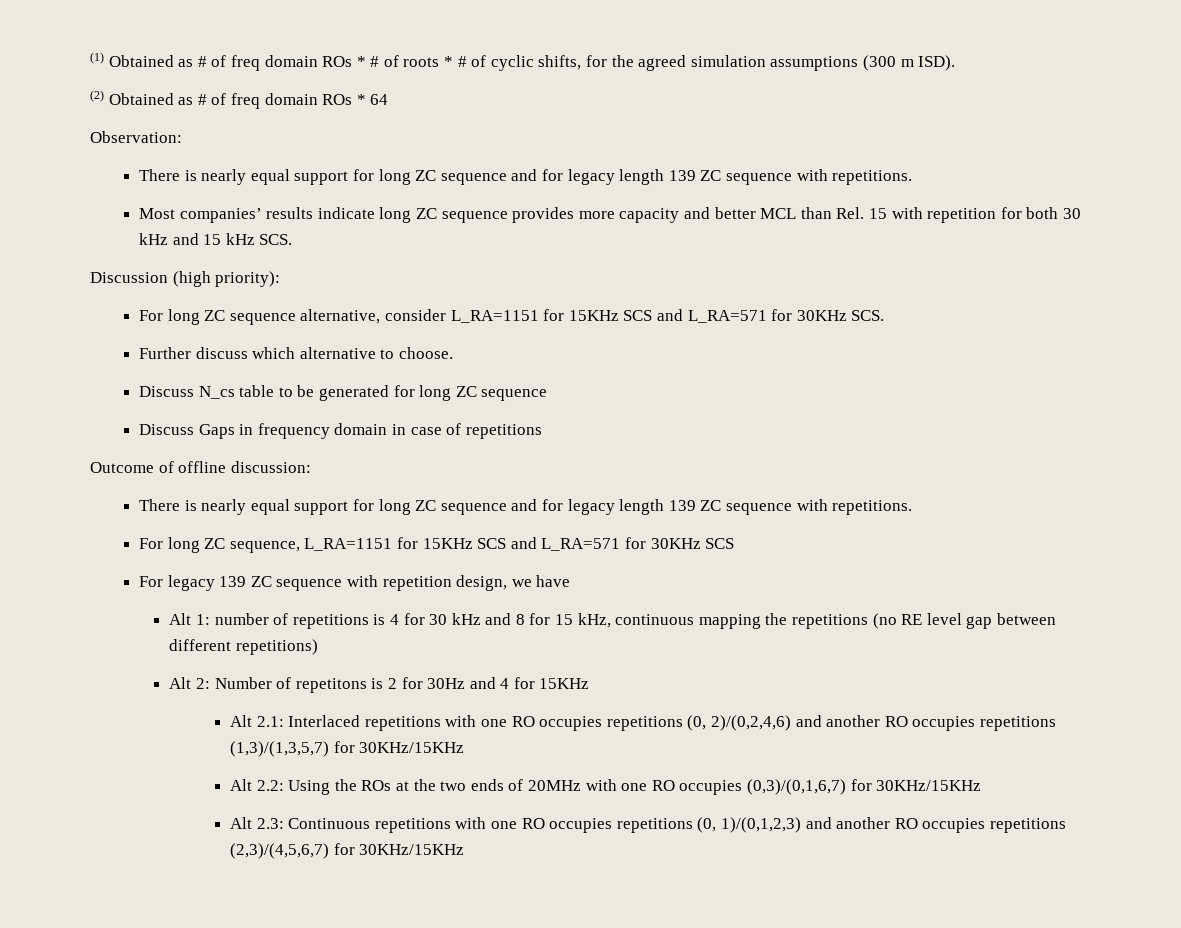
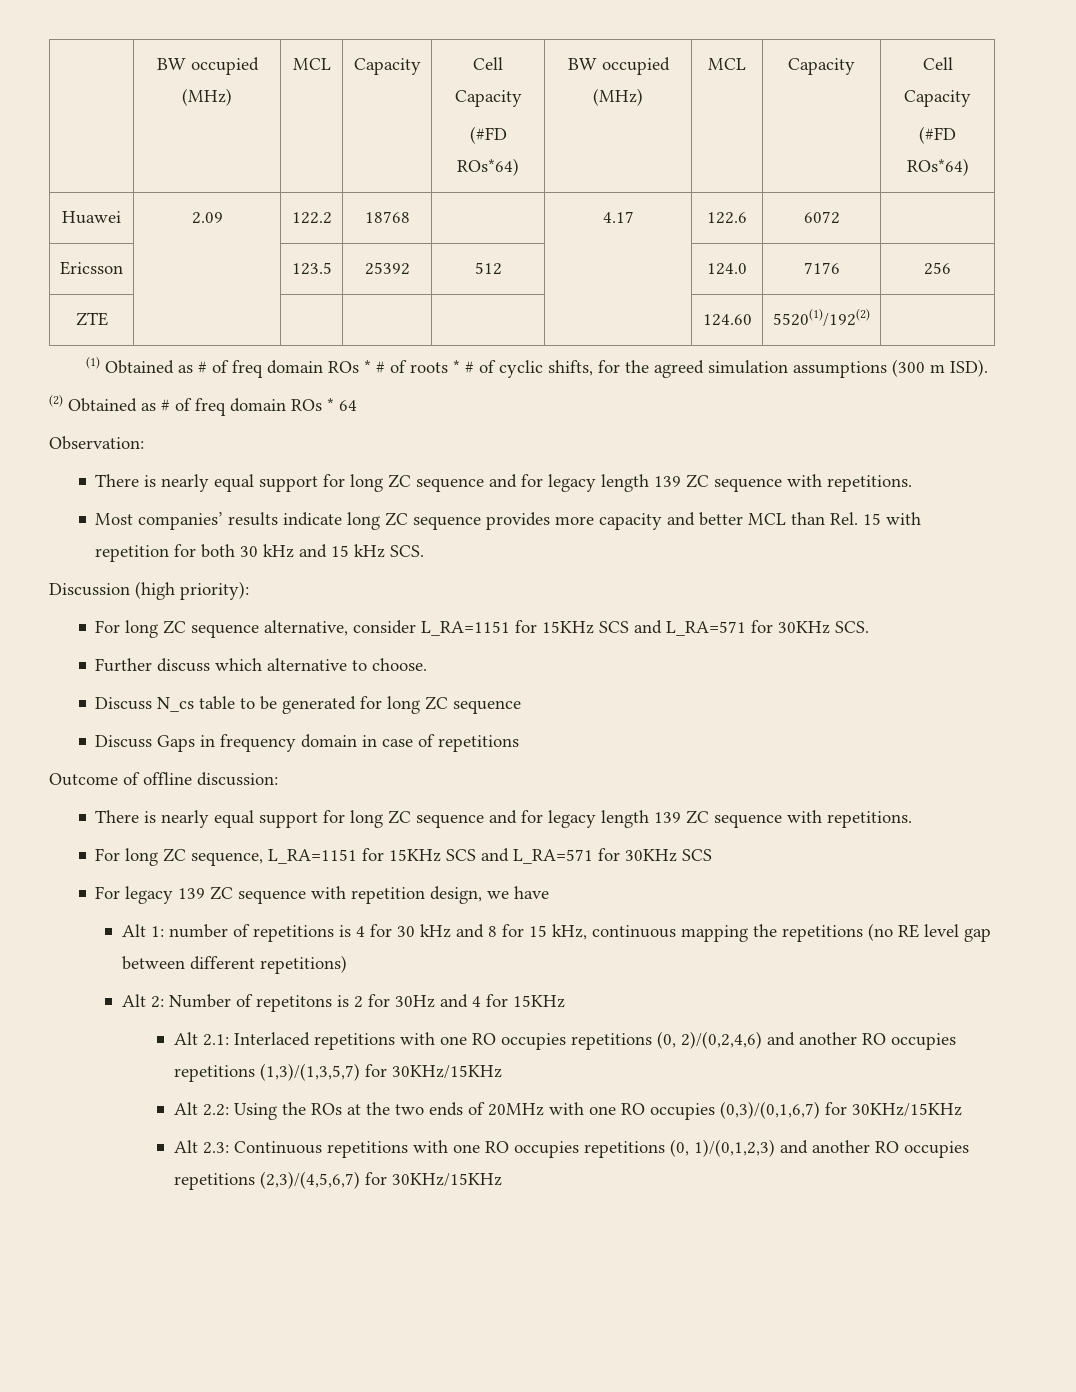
(90, 58) none -> [156,57,259,75] [182,88,232,106] [292,58,331,70] [353,58,421,75] [473,57,503,70] [454,90,522,107] [469,126,507,144] [457,158,519,176] [567,57,670,75] [593,88,643,106] [708,58,746,70] [788,58,855,75] [922,57,953,70] [904,90,971,107] [919,126,956,144] [906,158,969,176] [62,211,121,224] [191,212,223,224] [291,212,332,224] [364,211,410,223] [602,211,634,223] [707,212,747,224] [803,211,840,224] [60,261,123,275] [291,262,332,275] [364,262,410,275] [474,262,502,275] [707,263,747,275] [803,262,840,274] [924,262,951,275] [75,312,108,326] [702,314,752,326] [773,308,870,327] | BW occupied (MHz) | MCL | Capacity | Cell Capacity // (#FD ROs*64) | BW occupied (MHz) | MCL | Capacity | Cell Capacity // (#FD ROs*64) // Huawei | 2.09 | 122.2 | 18768 | | 4.17 | 122.6 | 6072 | // Ericsson | | 123.5 | 25392 | 512 | | 124.0 | 7176 | 256 // ZTE | | | | | | 124.60 | 5520(1)/192(2) | //

